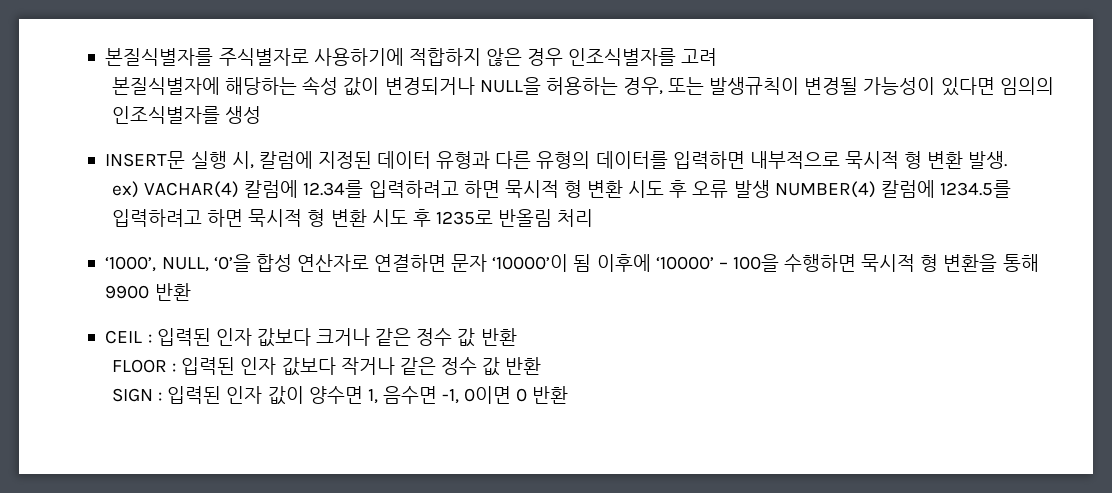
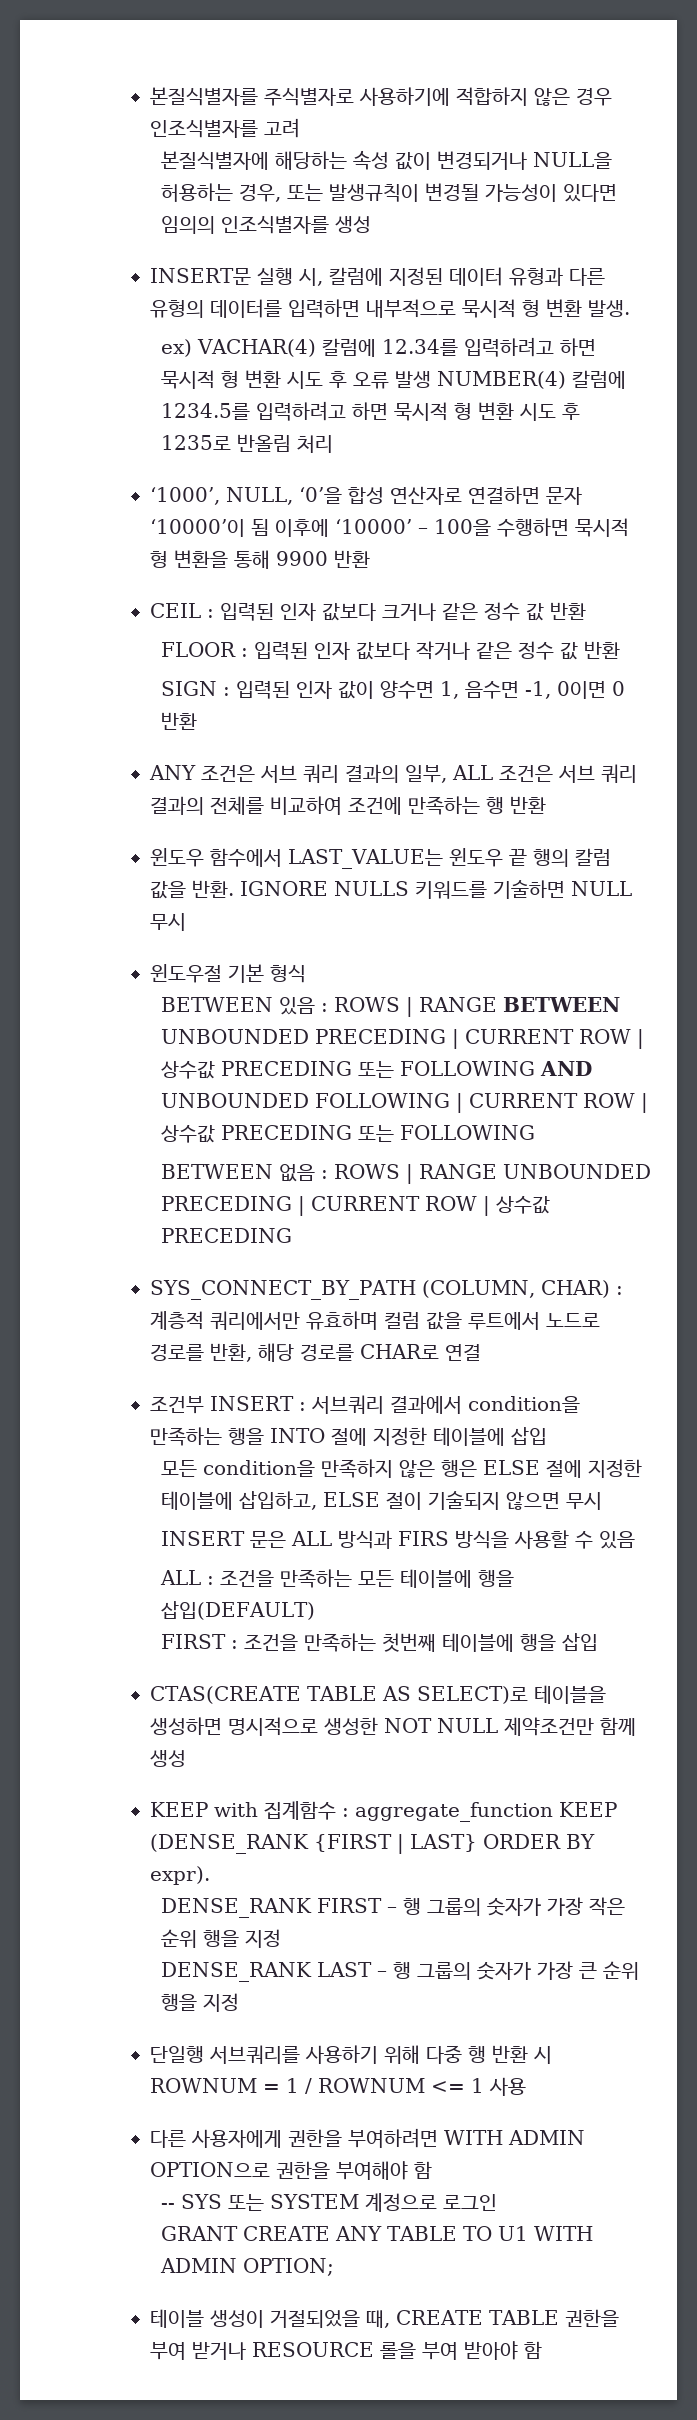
(569, 395) none -> [149,764,638,783] [150,796,547,815] [150,848,612,869] [150,880,633,899] [150,913,187,931] [150,964,307,983] [160,997,620,1017] [160,1029,644,1049] [160,1061,592,1079] [160,1093,648,1113] [160,1125,535,1143] [160,1164,651,1184] [160,1196,550,1216] [160,1228,292,1243] [150,1280,624,1300] [150,1311,601,1330] [150,1343,482,1362] [150,1395,581,1414] [150,1427,548,1446] [160,1459,642,1478] [160,1491,602,1510] [160,1530,635,1549] [159,1569,514,1588] [160,1601,315,1620] [160,1633,598,1652] [150,1685,607,1704] [150,1717,637,1736] [150,1750,187,1767] [150,1801,618,1822] [150,1834,596,1854] [150,1866,211,1885] [160,1897,625,1918] [160,1929,281,1948] [160,1961,639,1982] [160,1993,239,2012] [150,2045,553,2064] [150,2077,527,2096] [150,2128,586,2148] [150,2161,433,2180] [160,2193,497,2212] [160,2226,593,2241] [159,2258,334,2276] [150,2309,620,2328] [150,2341,543,2360] // ANY 조건은 서브 쿼리 결과의 일부, ALL 조건은 서브 쿼리 결과의 전체를 비교하여 조건에 만족하는 행 반환 // 윈도우 함수에서 LAST_VALUE는 윈도우 끝 행의 칼럼 값을 반환. IGNORE NULLS 키워드를 기술하면 NULL 무시 // 윈도우절 기본 형식 // BETWEEN 있음 : ROWS | RANGE BETWEEN UNBOUNDED PRECEDING | CURRENT ROW | 상수값 PRECEDING 또는 FOLLOWING AND UNBOUNDED FOLLOWING | CURRENT ROW | 상수값 PRECEDING 또는 FOLLOWING // BETWEEN 없음 : ROWS | RANGE UNBOUNDED PRECEDING | CURRENT ROW | 상수값 PRECEDING // SYS_CONNECT_BY_PATH (COLUMN, CHAR) : 계층적 쿼리에서만 유효하며 컬럼 값을 루트에서 노드로 경로를 반환, 해당 경로를 CHAR로 연결 // 조건부 INSERT : 서브쿼리 결과에서 condition을 만족하는 행을 INTO 절에 지정한 테이블에 삽입 // 모든 condition을 만족하지 않은 행은 ELSE 절에 지정한 테이블에 삽입하고, ELSE 절이 기술되지 않으면 무시 // INSERT 문은 ALL 방식과 FIRS 방식을 사용할 수 있음 // ALL : 조건을 만족하는 모든 테이블에 행을 삽입(DEFAULT) // FIRST : 조건을 만족하는 첫번째 테이블에 행을 삽입 // CTAS(CREATE TABLE AS SELECT)로 테이블을 생성하면 명시적으로 생성한 NOT NULL 제약조건만 함께 생성 // KEEP with 집계함수 : aggregate_function KEEP (DENSE_RANK {FIRST | LAST} ORDER BY expr). // DENSE_RANK FIRST – 행 그룹의 숫자가 가장 작은 순위 행을 지정 // DENSE_RANK LAST – 행 그룹의 숫자가 가장 큰 순위 행을 지정 // 단일행 서브쿼리를 사용하기 위해 다중 행 반환 시 ROWNUM = 1 / ROWNUM <= 1 사용 // 다른 사용자에게 권한을 부여하려면 WITH ADMIN OPTION으로 권한을 부여해야 함 // -- SYS 또는 SYSTEM 계정으로 로그인 // GRANT CREATE ANY TABLE TO U1 WITH ADMIN OPTION; // 테이블 생성이 거절되었을 때, CREATE TABLE 권한을 부여 받거나 RESOURCE 롤을 부여 받아야 함

